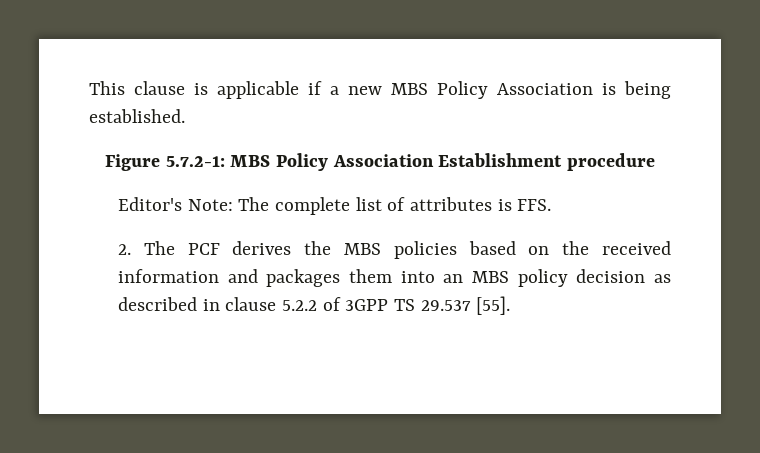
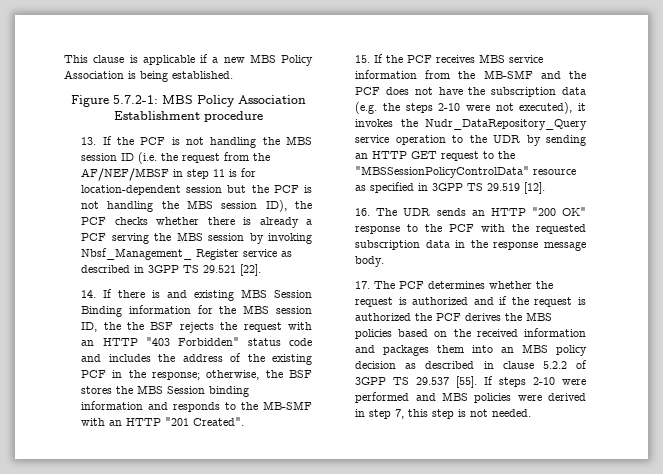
[117,197,552,215] [117,241,175,255] Editor's Note: The complete list of attributes is FFS. // 2. The -> [81,136,312,148] [81,152,271,164] [81,168,257,181] [81,185,312,195] [81,200,312,212] [81,217,312,228] [81,232,312,244] [81,248,293,260] [81,264,262,276] [81,289,312,301] [81,305,312,317] [81,322,312,333] [81,337,312,346] [81,353,312,365] [81,370,312,380] [81,385,250,397] [81,401,312,412] [81,417,245,426] [355,54,544,63] [355,70,586,79] [355,87,586,97] [355,102,586,114] [355,119,587,130] [355,135,586,146] [355,151,516,161] [355,166,577,178] [355,182,546,194] [355,207,586,216] [355,224,586,234] [355,240,586,251] [355,256,385,267] [355,281,554,289] [355,296,586,307] [355,313,433,321] 13. If the PCF is not handling the MBS session ID (i.e. the request from the AF/NEF/MBSF in step 11 is for location-dependent session but the PCF is not handling the MBS session ID), the PCF checks whether there is already a PCF serving the MBS session by invoking Nbsf_Management_ Register service as described in 3GPP TS 29.521 [22]. // 14. If there is and existing MBS Session Binding information for the MBS session ID, the the BSF rejects the request with an HTTP "403 Forbidden" status code and includes the address of the existing PCF in the response; otherwise, the BSF stores the MBS Session binding information and responds to the MB-SMF with an HTTP "201 Created". // 15. If the PCF receives MBS service information from the MB-SMF and the PCF does not have the subscription data (e.g. the steps 2-10 were not executed), it invokes the Nudr_DataRepository_Query service operation to the UDR by sending an HTTP GET request to the "MBSSessionPolicyControlData" resource as specified in 3GPP TS 29.519 [12]. // 16. The UDR sends an HTTP "200 OK" response to the PCF with the requested subscription data in the response message body. // 17. The PCF determines whether the request is authorized and if the request is authorized the
(511, 305) none -> [484,376,586,387] [355,392,586,403] [355,409,532,419] If steps 2-10 were performed and MBS policies were derived in step 7, this step is not needed.

